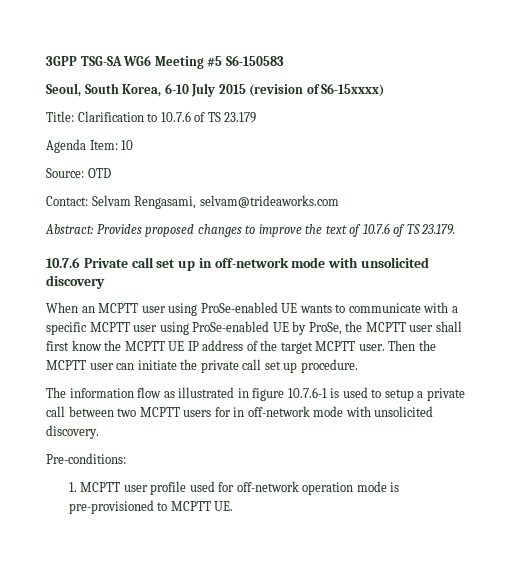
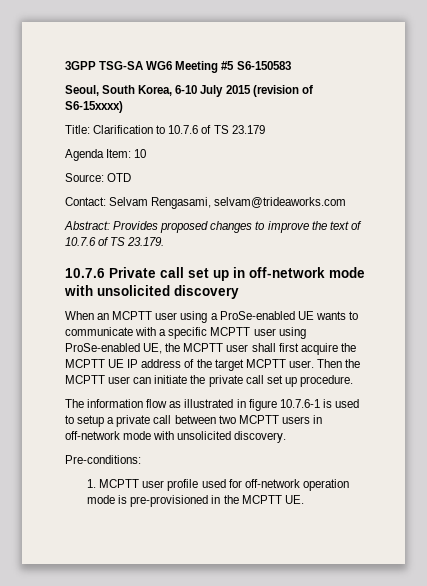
(198, 309) none -> [210,313,218,320] a
[272,321,342,335] UE by ProSe, -> [143,343,163,354] UE,
[71,340,102,351] know -> [300,343,338,355] acquire
[214,407,231,417] for -> (310, 420) none
[157,502,168,511] to -> [211,495,239,504] in the

